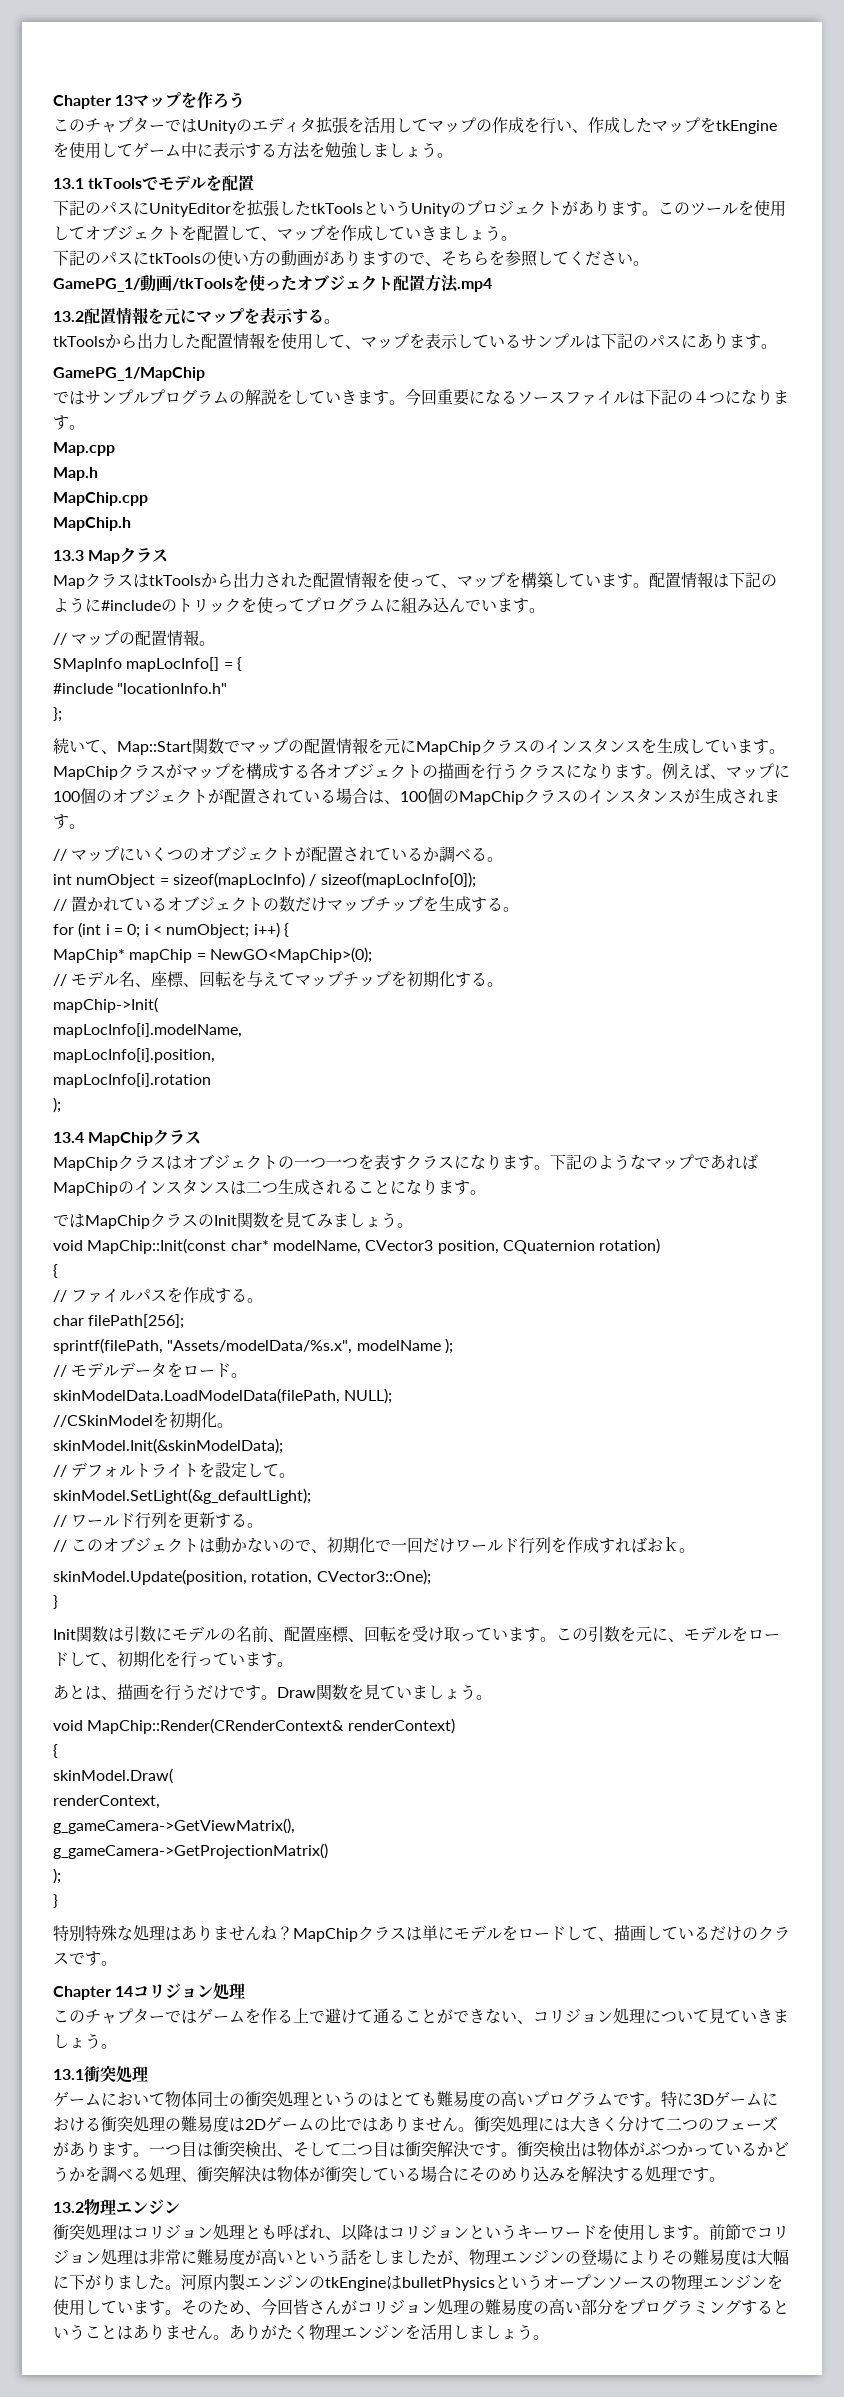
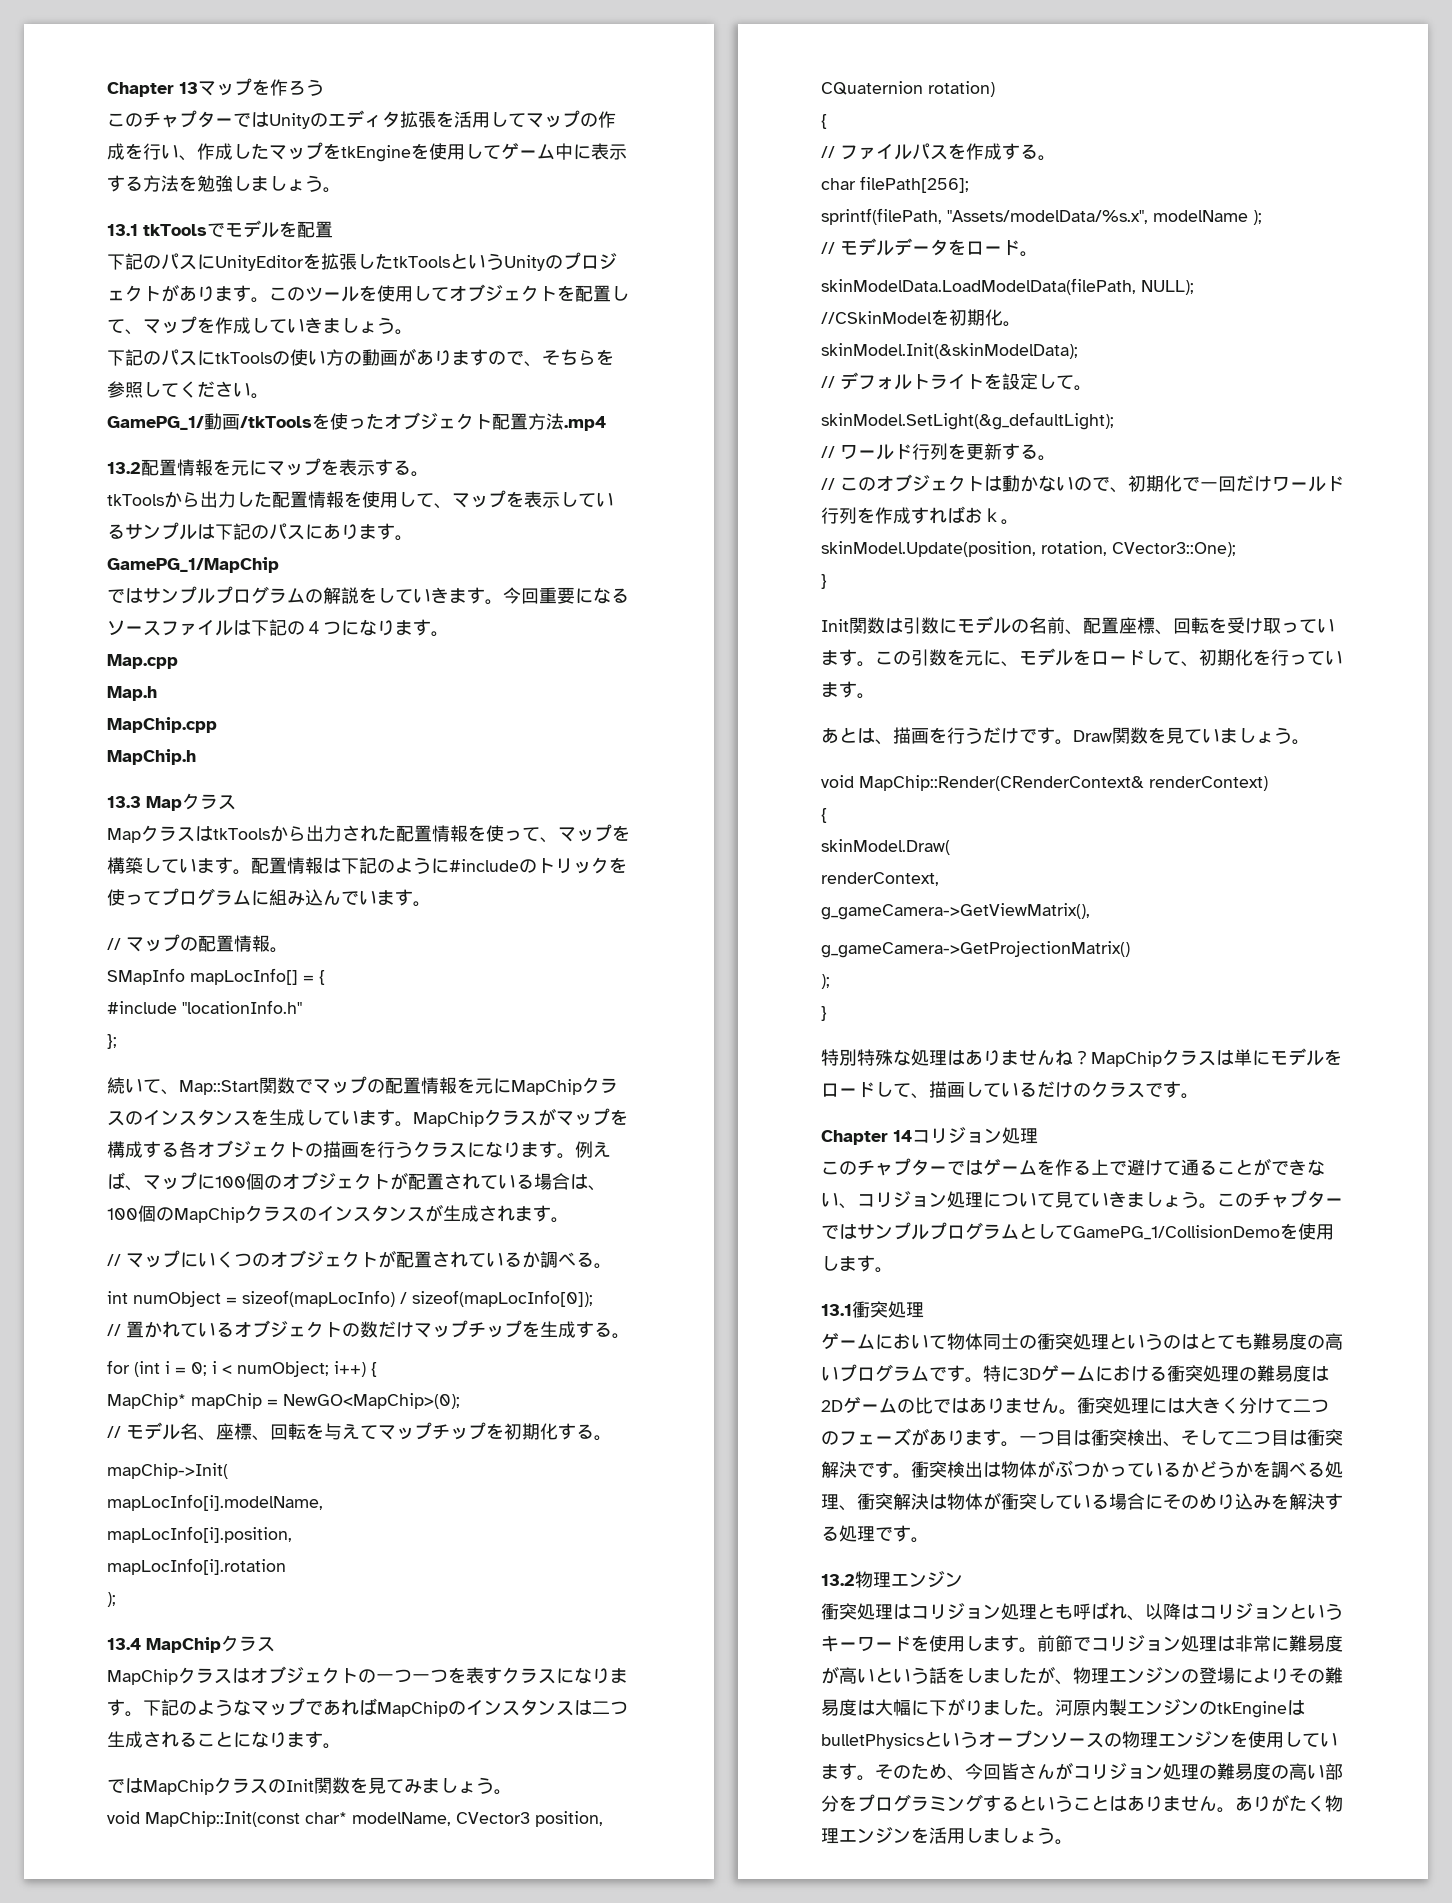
(117, 2046) none -> [1217,1190,1343,1208] [821,1222,1334,1240] [821,1255,893,1273] このチャプターではサンプルプログラムとしてGamePG_1/CollisionDemoを使用します。

